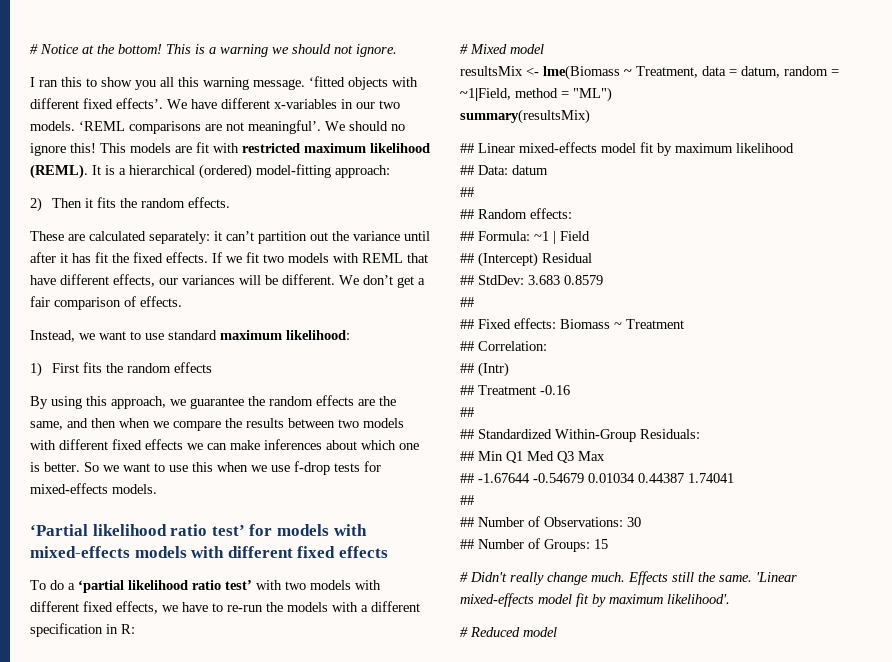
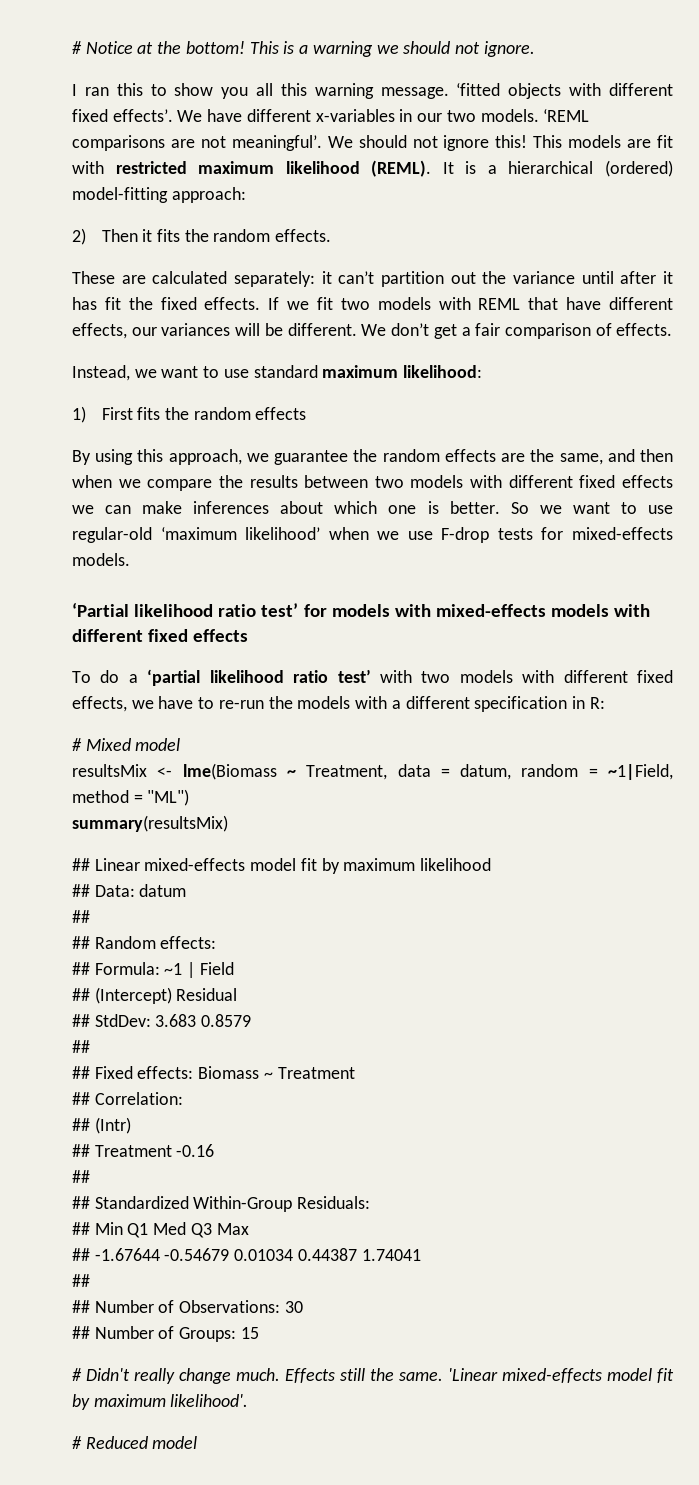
[391,124,405,131] no -> [412,136,438,148] not
[192,462,213,472] this -> [72,527,321,543] regular-old ‘maximum likelihood’
[294,461,330,475] f-drop -> [441,527,490,543] F-drop

